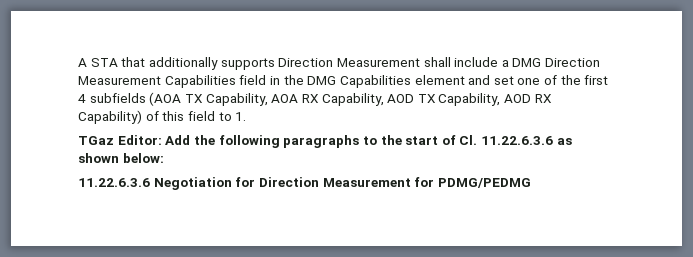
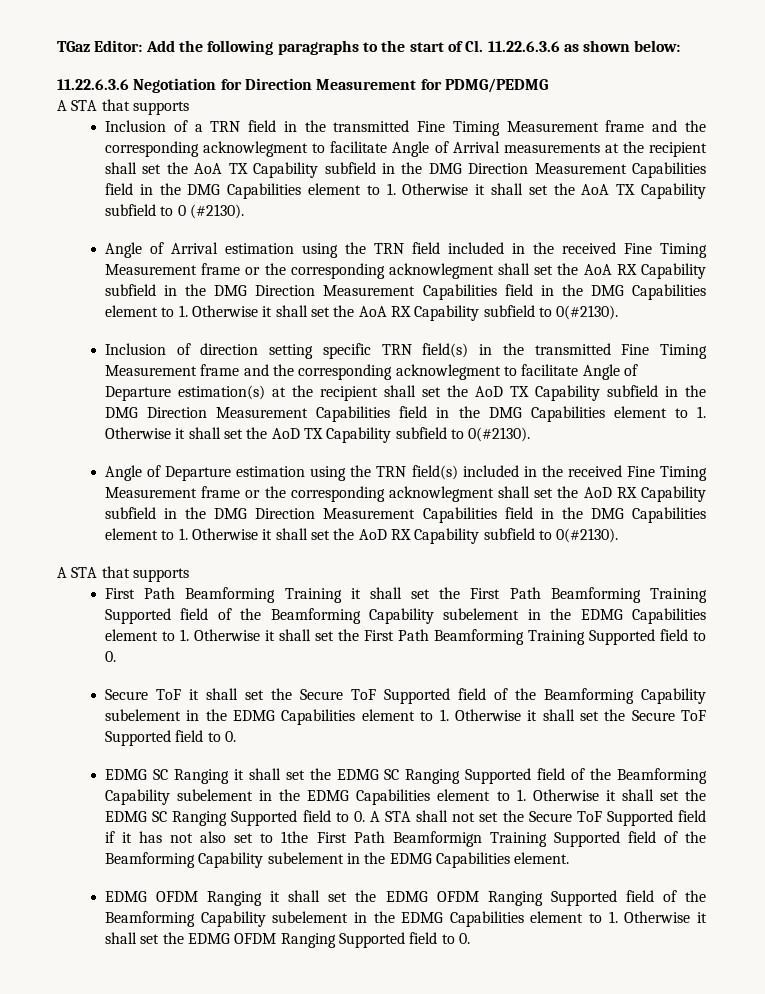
[78,57,601,70] [78,75,609,88] [78,92,552,106] [78,110,247,124] A STA that additionally supports Direction Measurement shall include a DMG Direction Measurement Capabilities field in the DMG Capabilities element and set one of the first 4 subfields (AOA TX Capability, AOA RX Capability, AOD TX Capability, AOD RX Capability) of this field to 1. // -> (57, 46) none
(531, 183) none -> [57,99,189,115] [105,120,706,136] [105,141,707,157] [105,162,706,178] [105,183,707,199] [105,204,245,219] [105,242,707,258] [105,263,707,279] [105,284,707,300] [105,305,619,321] [105,343,707,359] [105,364,638,380] [105,385,706,401] [105,406,706,422] [105,427,531,443] [105,465,707,481] [105,486,707,502] [105,507,707,523] [105,528,619,544] [57,566,189,582] [105,587,707,603] [105,608,707,624] [105,629,706,645] [105,651,117,662] [105,688,706,704] [105,709,706,725] [105,730,237,746] [105,768,707,784] [105,789,706,805] [105,810,707,826] [105,831,706,847] [105,852,570,868] [105,890,706,906] [105,911,707,927] [105,932,470,948] // A STA that supports // Inclusion of a TRN field in the transmitted Fine Timing Measurement frame and the corresponding acknowlegment to facilitate Angle of Arrival measurements at the recipient shall set the AoA TX Capability subfield in the DMG Direction Measurement Capabilities field in the DMG Capabilities element to 1. Otherwise it shall set the AoA TX Capability subfield to 0 (#2130). // Angle of Arrival estimation using the TRN field included in the received Fine Timing Measurement frame or the corresponding acknowlegment shall set the AoA RX Capability subfield in the DMG Direction Measurement Capabilities field in the DMG Capabilities element to 1. Otherwise it shall set the AoA RX Capability subfield to 0(#2130). // Inclusion of direction setting specific TRN field(s) in the transmitted Fine Timing Measurement frame and the corresponding acknowlegment to facilitate Angle of Departure estimation(s) at the recipient shall set the AoD TX Capability subfield in the DMG Direction Measurement Capabilities field in the DMG Capabilities element to 1. Otherwise it shall set the AoD TX Capability subfield to 0(#2130). // Angle of Departure estimation using the TRN field(s) included in the received Fine Timing Measurement frame or the corresponding acknowlegment shall set the AoD RX Capability subfield in the DMG Direction Measurement Capabilities field in the DMG Capabilities element to 1. Otherwise it shall set the AoD RX Capability subfield to 0(#2130). // A STA that supports // First Path Beamforming Training it shall set the First Path Beamforming Training Supported field of the Beamforming Capability subelement in the EDMG Capabilities element to 1. Otherwise it shall set the First Path Beamforming Training Supported field to 0. // Secure ToF it shall set the Secure ToF Supported field of the Beamforming Capability subelement in the EDMG Capabilities element to 1. Otherwise it shall set the Secure ToF Supported field to 0. // EDMG SC Ranging it shall set the EDMG SC Ranging Supported field of the Beamforming Capability subelement in the EDMG Capabilities element to 1. Otherwise it shall set the EDMG SC Ranging Supported field to 0. A STA shall not set the Secure ToF Supported field if it has not also set to 1the First Path Beamformign Training Supported field of the Beamforming Capability subelement in the EDMG Capabilities element. // EDMG OFDM Ranging it shall set the EDMG OFDM Ranging Supported field of the Beamforming Capability subelement in the EDMG Capabilities element to 1. Otherwise it shall set the EDMG OFDM Ranging Supported field to 0.

